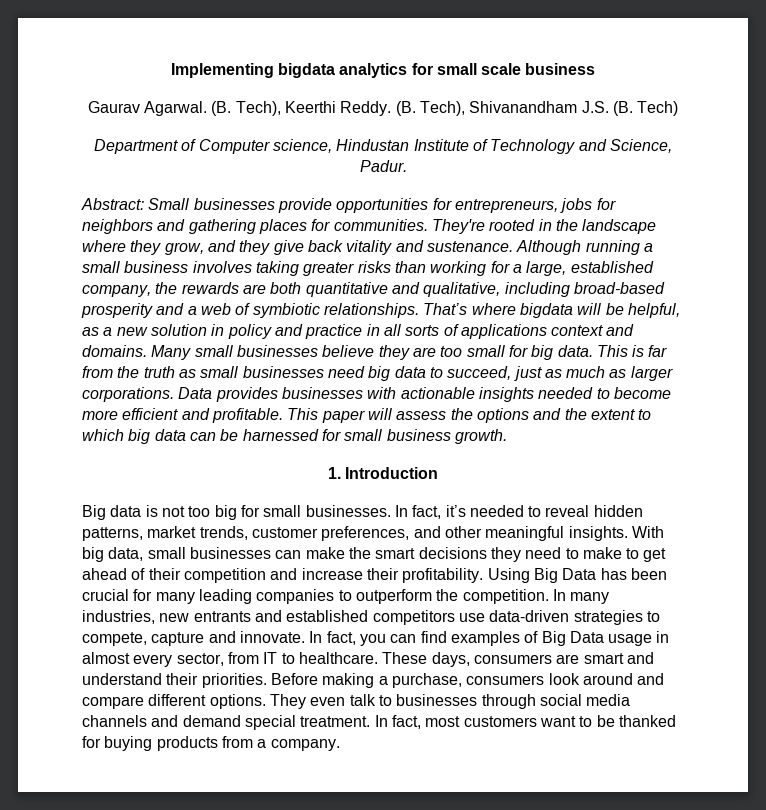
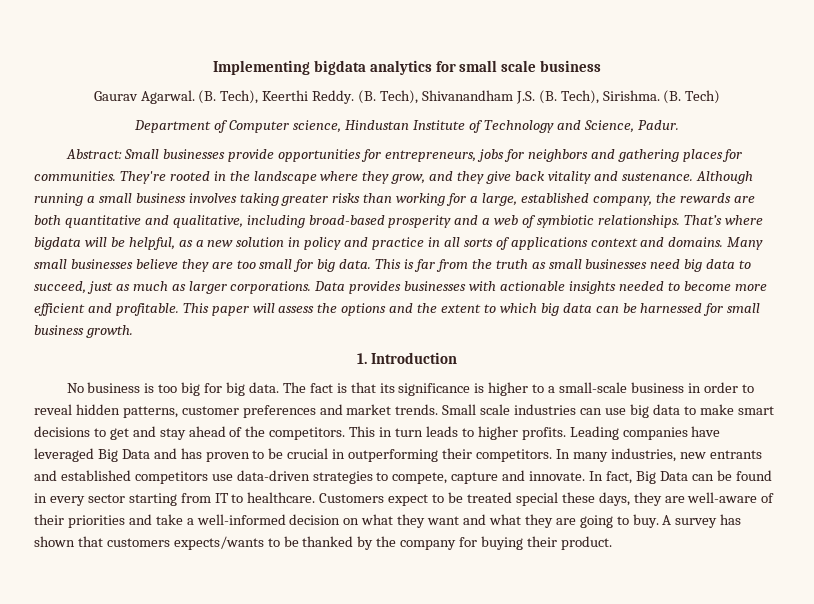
(633, 108) none -> [560,90,682,104] Tech), Sirishma. (B.
[82,505,643,520] [82,526,664,541] [82,547,667,562] [82,568,667,583] [82,589,549,604] Big data is not too big for small businesses. In fact, it’s needed to reveal hidden patterns, market trends, customer preferences, and other meaningful insights. With big data, small businesses can make the smart decisions they need to make to get ahead of their competition and increase their profitability. Using Big Data has been crucial for many leading companies to outperform the competition. -> [66,382,754,396] [34,404,774,418] [34,426,721,440] [34,448,552,462] No business is too big for big data. The fact is that its significance is higher to a small-scale business in order to reveal hidden patterns, customer preferences and market trends. Small scale industries can use big data to make smart decisions to get and stay ahead of the competitors. This in turn leads to higher profits. Leading companies have leveraged Big Data and has proven to be crucial in outperforming their competitors.
[359,631,670,646] [82,652,654,667] [82,673,665,688] [82,694,631,709] [82,715,676,730] [82,736,340,751] you can find examples of Big Data usage in almost every sector, from IT to healthcare. These days, consumers are smart and understand their priorities. Before making a purchase, consumers look around and compare different options. They even talk to businesses through social media channels and demand special treatment. In fact, most customers want to be thanked for buying products from a company. -> [635,470,772,484] [34,492,775,506] [34,514,742,528] [34,536,612,550] Big Data can be found in every sector starting from IT to healthcare. Customers expect to be treated special these days, they are well-aware of their priorities and take a well-informed decision on what they want and what they are going to buy. A survey has shown that customers expects/wants to be thanked by the company for buying their product.

